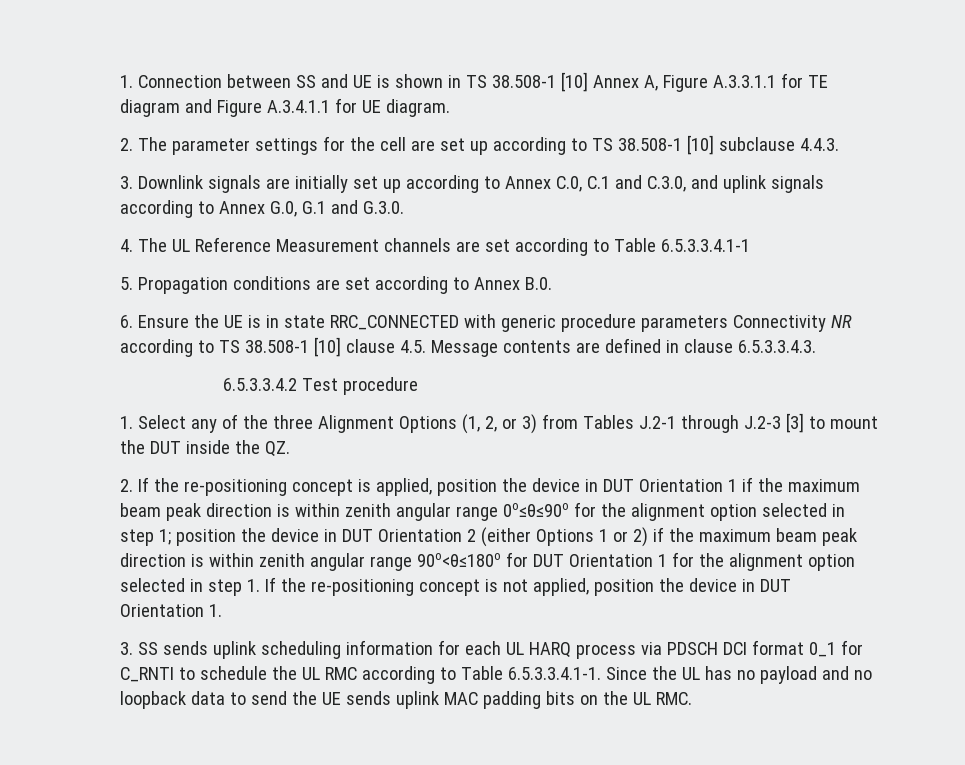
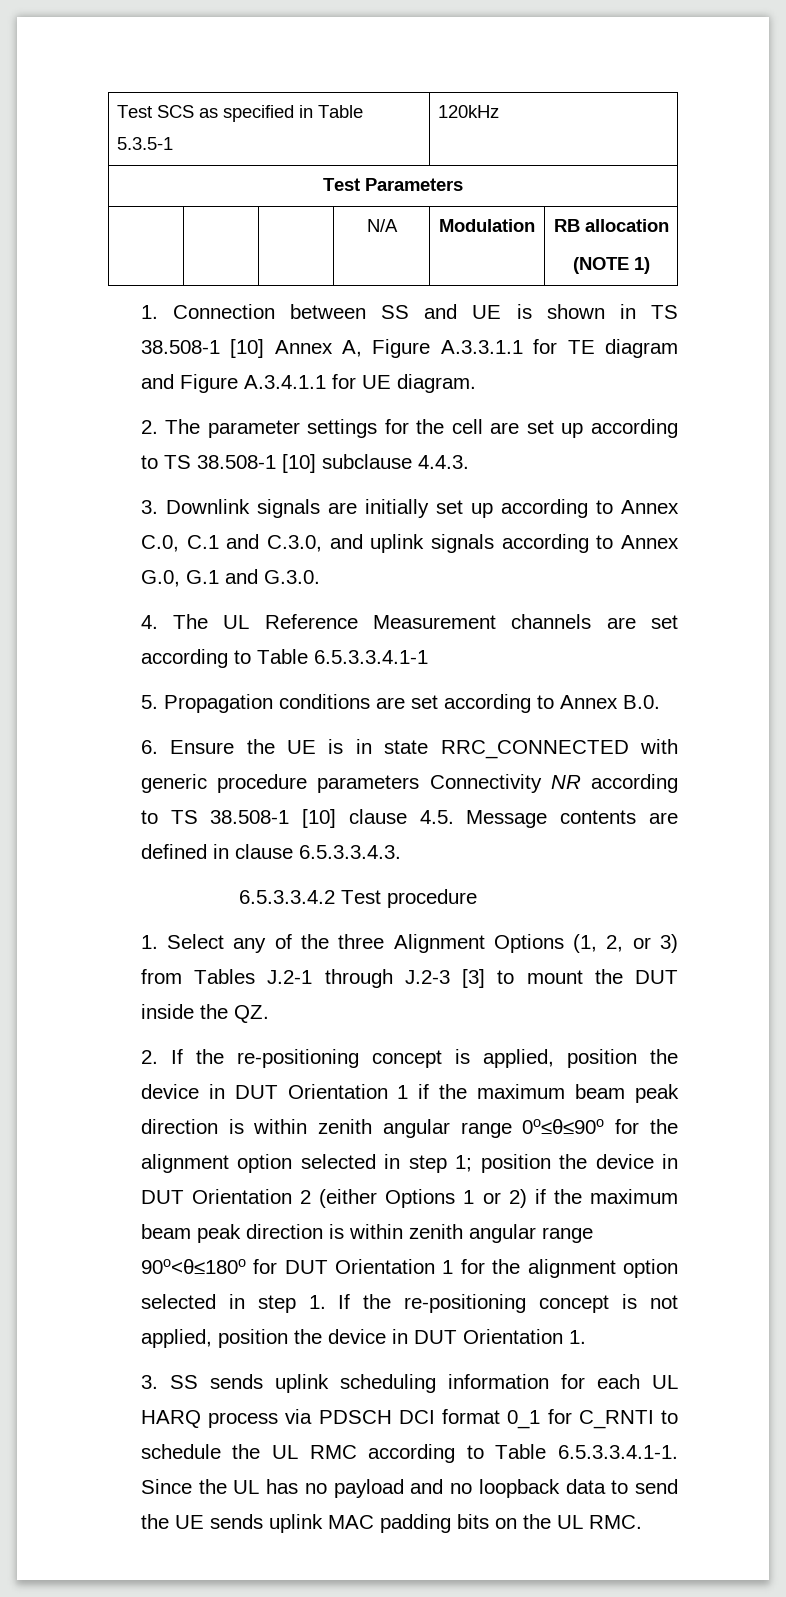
(120, 81) none -> [116,105,363,122] [116,137,173,150] [437,105,499,118] [323,178,463,191] [366,219,398,232] [439,219,535,232] [553,219,669,232] [572,257,650,274] Test SCS as specified in Table 5.3.5-1 | 120kHz // Test Parameters // | | | N/A | Modulation | RB allocation // (NOTE 1) //

